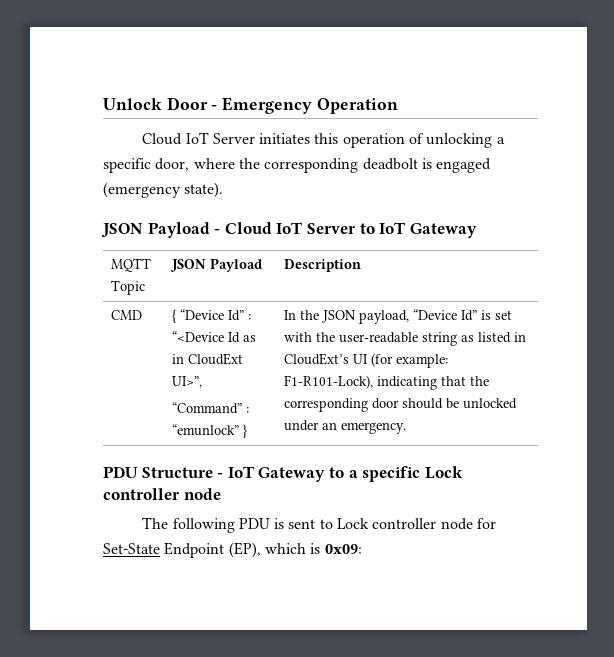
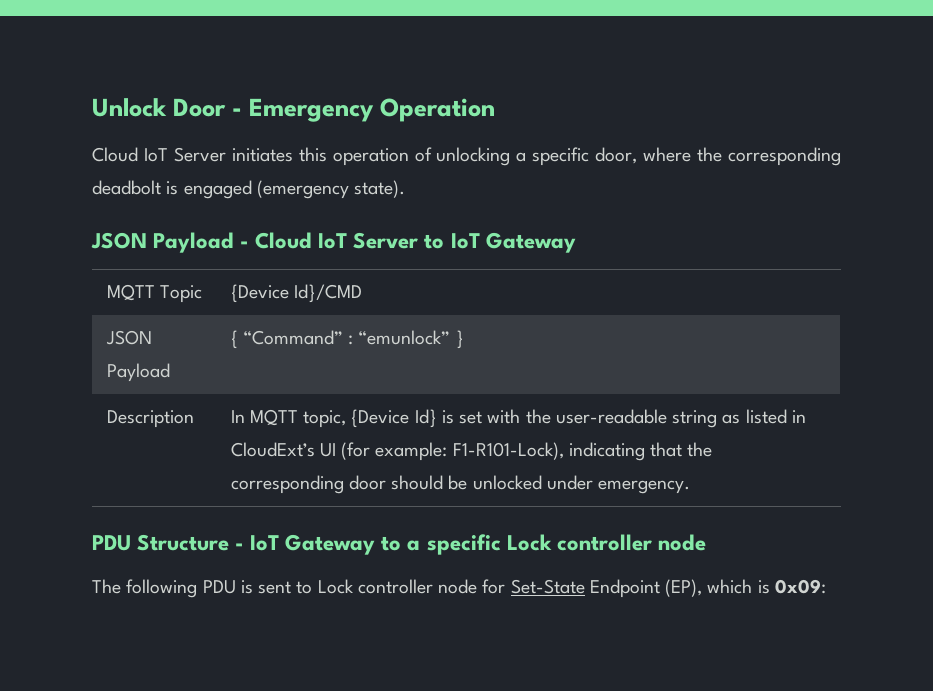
[170,258,263,272] [284,259,362,272] [111,310,143,320] JSON Payload | Description // CMD -> [230,284,362,303] [105,330,152,345] [106,363,170,382] {Device Id}/CMD // JSON Payload
[180,309,252,321] [172,331,257,343] [172,353,244,365] [172,376,203,388] “Device Id” : “<Device Id as in CloudExt UI>”, // -> (238, 339) none
(248, 431) none -> [106,410,194,428] // Description
[300,309,478,324] the JSON payload, “Device Id” -> [249,409,437,428] MQTT topic, {Device Id}
[322,422,338,430] an -> (593, 482) none

